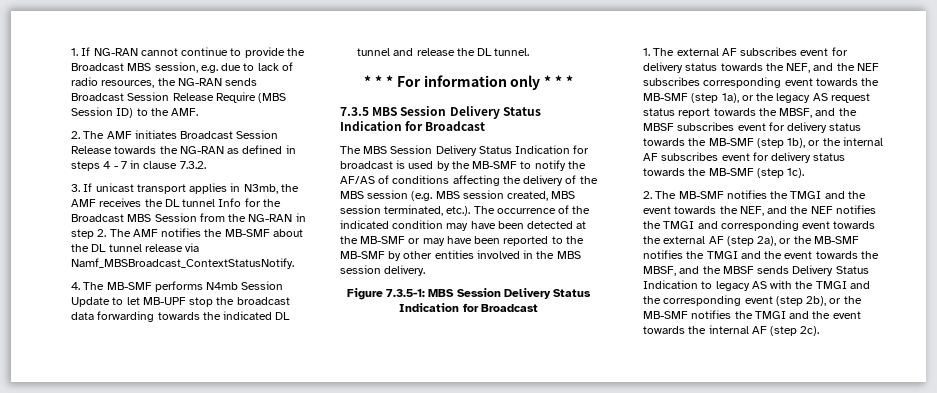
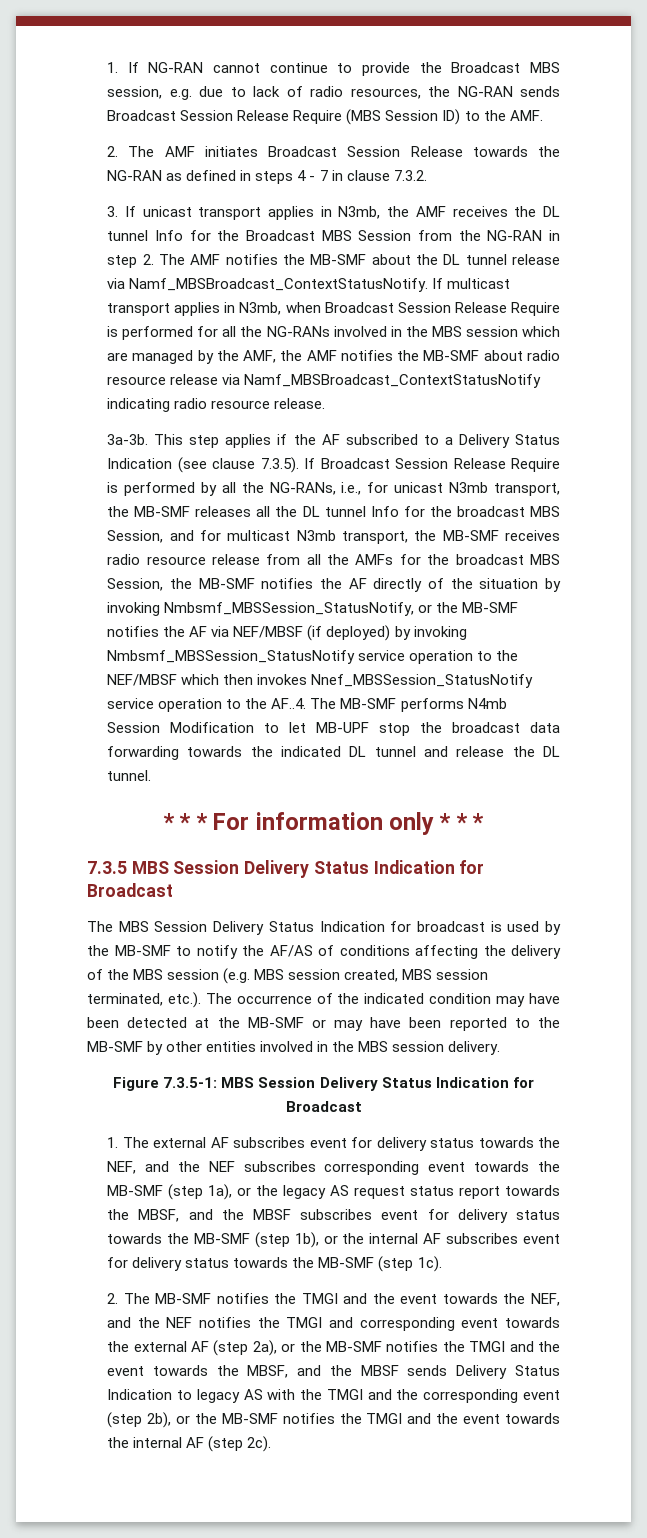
[71,282,81,290] // 4. -> [432,278,511,289] [107,302,560,316] [107,326,560,340] [107,350,561,364] [107,374,542,388] [107,398,326,412] [107,434,560,448] [107,457,560,473] [107,482,560,496] [107,506,560,517] [107,530,560,544] [107,554,560,565] [107,578,561,592] [107,602,519,616] [107,625,467,641] [107,650,519,664] [107,674,534,688] [107,698,307,712] If multicast transport applies in N3mb, when Broadcast Session Release Require is performed for all the NG-RANs involved in the MBS session which are managed by the AMF, the AMF notifies the MB-SMF about radio resource release via Namf_MBSBroadcast_ContextStatusNotify indicating radio resource release. // 3a-3b. This step applies if the AF subscribed to a Delivery Status Indication (see clause 7.3.5). If Broadcast Session Release Require is performed by all the NG-RANs, i.e., for unicast N3mb transport, the MB-SMF releases all the DL tunnel Info for the broadcast MBS Session, and for multicast N3mb transport, the MB-SMF receives radio resource release from all the AMFs for the broadcast MBS Session, the MB-SMF notifies the AF directly of the situation by invoking Nmbsmf_MBSSession_StatusNotify, or the MB-SMF notifies the AF via NEF/MBSF (if deployed) by invoking Nmbsmf_MBSSession_StatusNotify service operation to the NEF/MBSF which then invokes Nnef_MBSSession_StatusNotify service operation to the AF..4.
[71,297,111,307] Update -> [170,722,255,733] Modification

